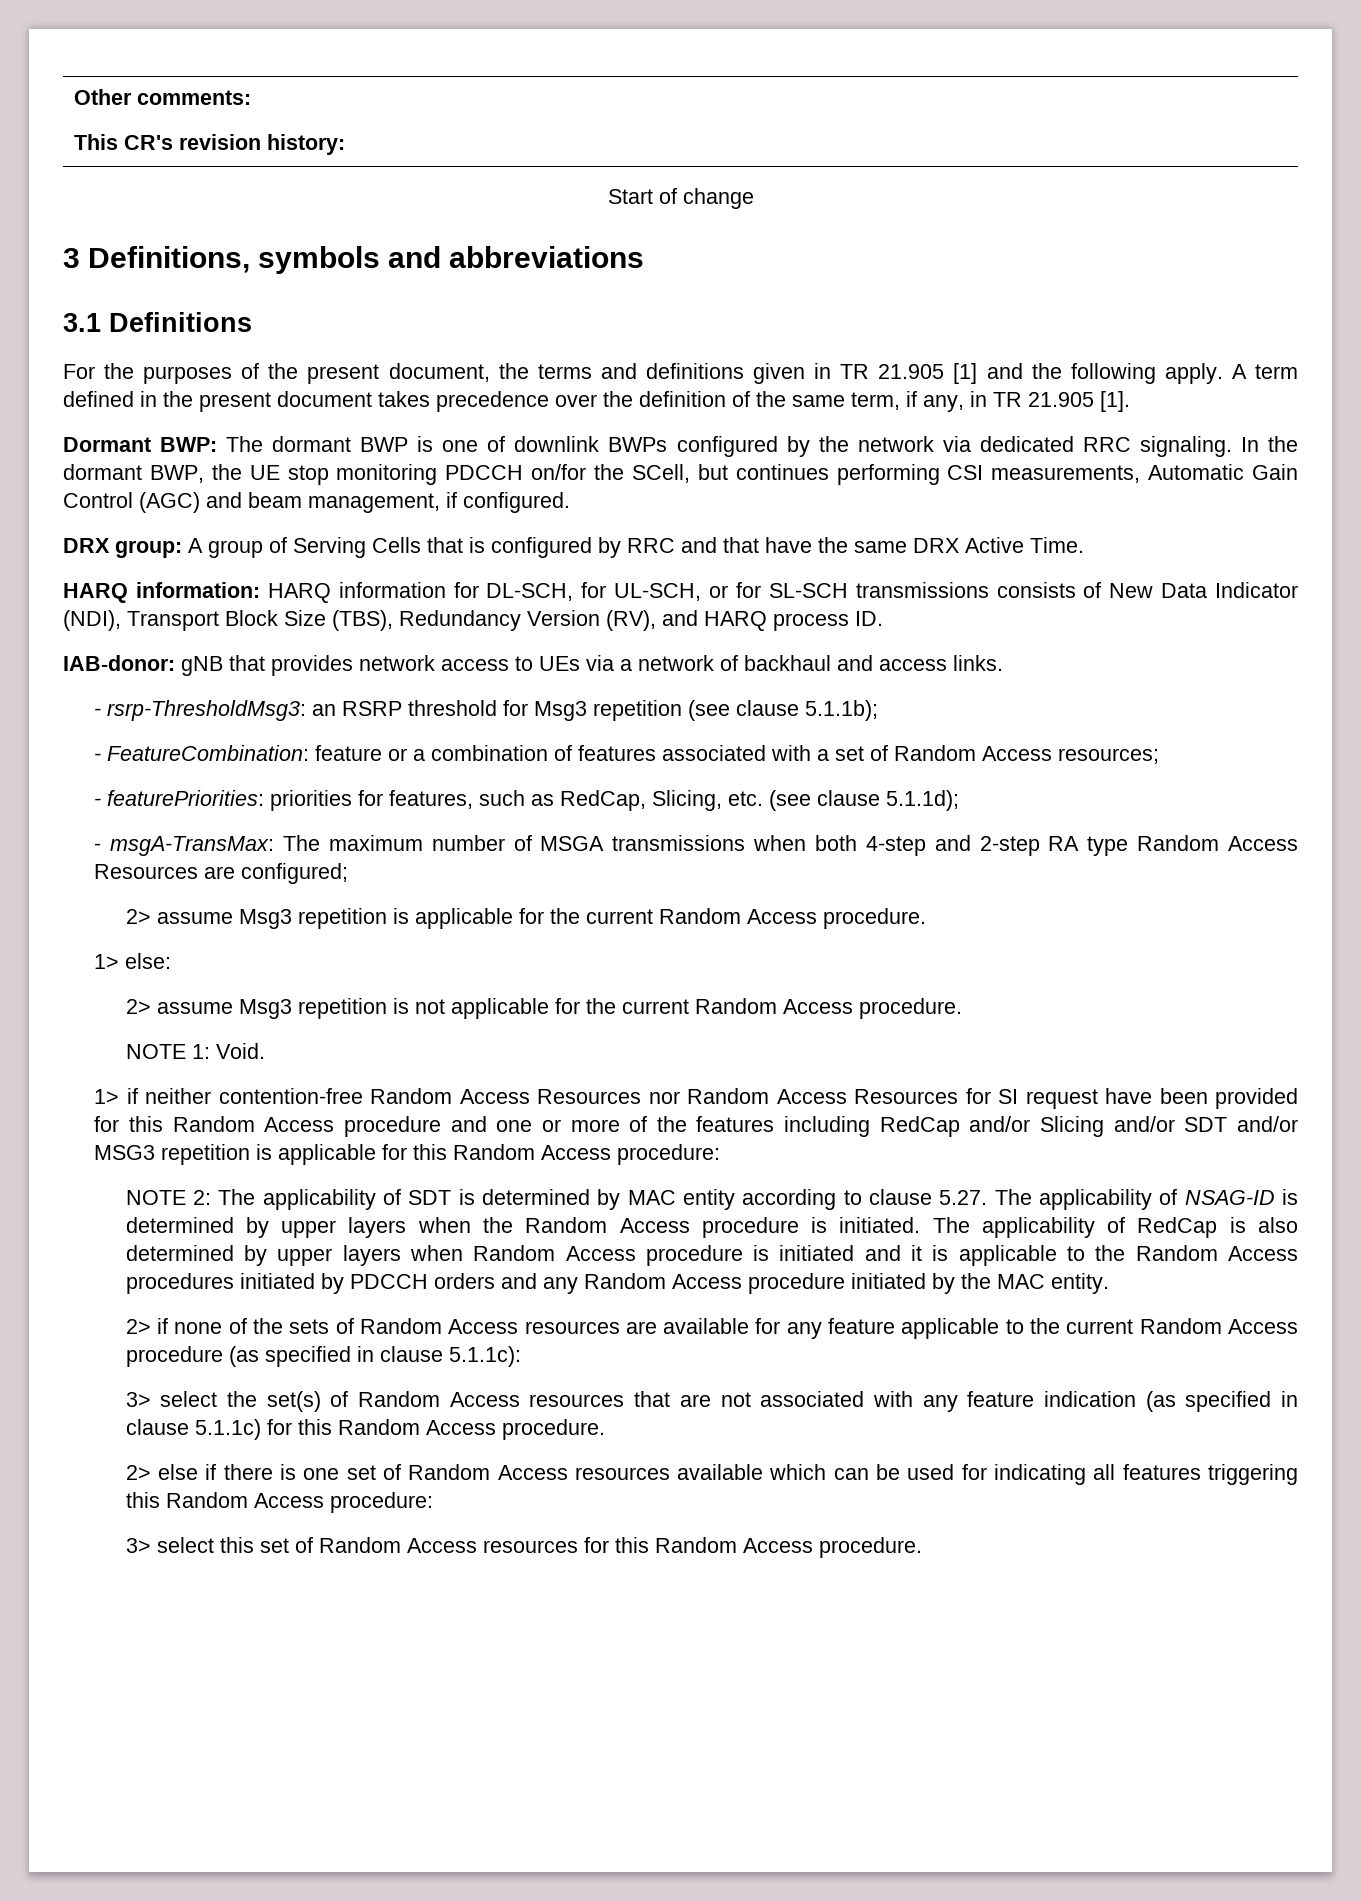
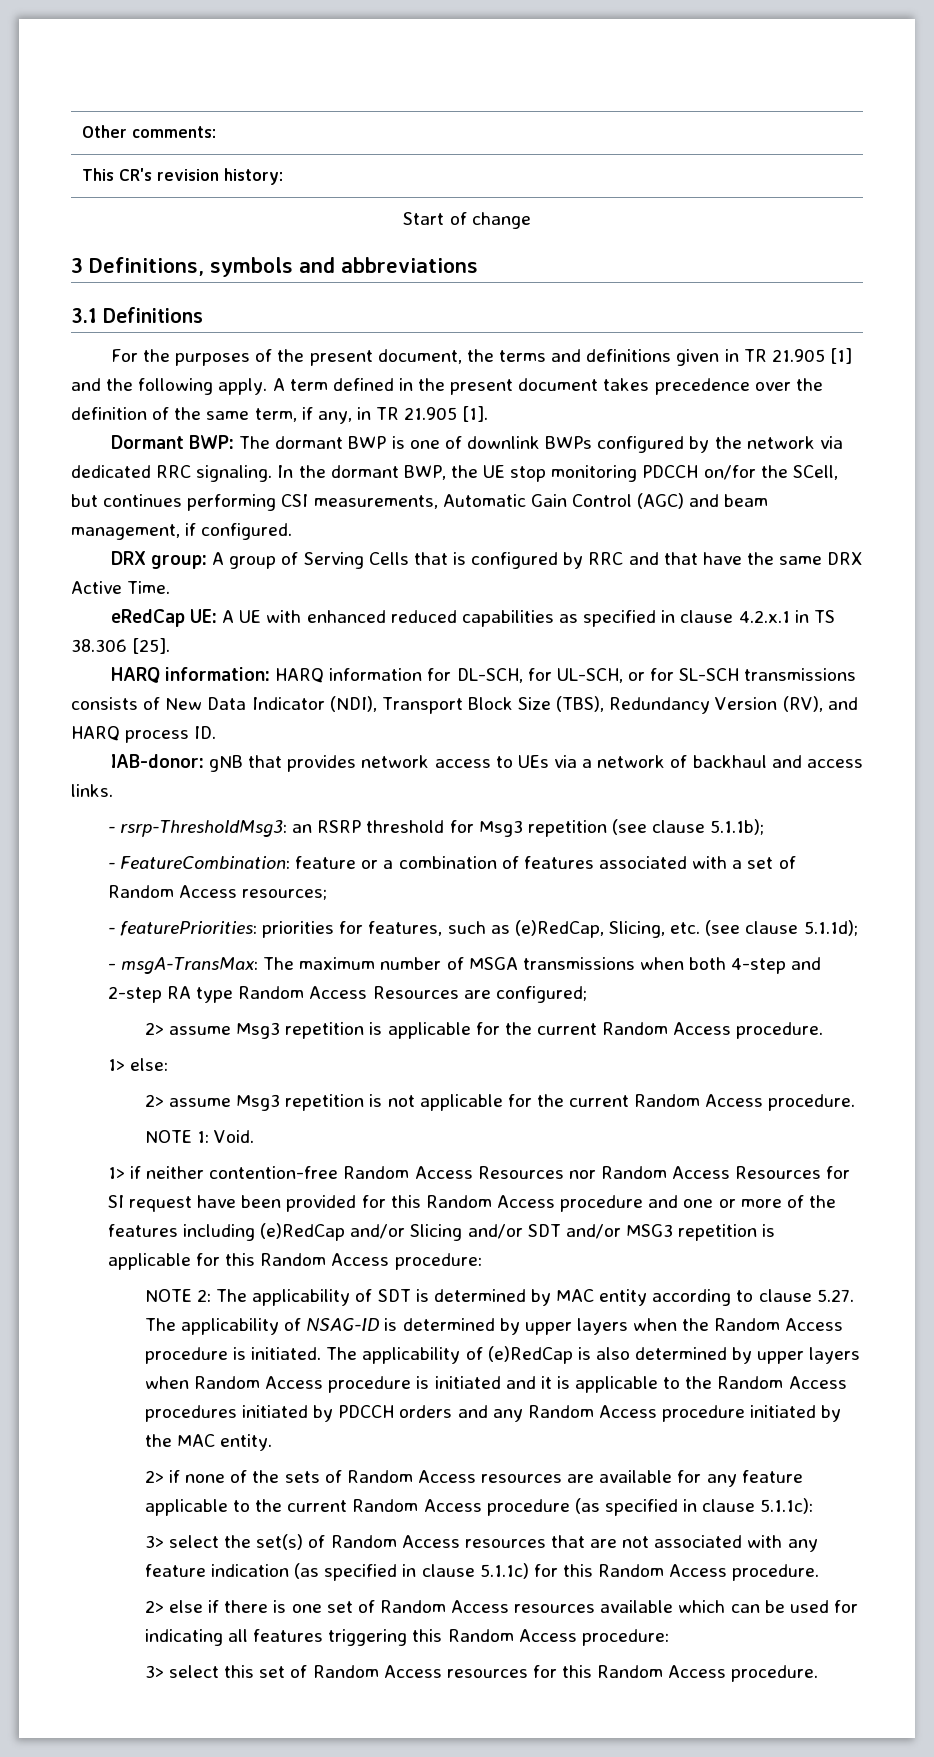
(1084, 545) none -> [110,609,835,627] [71,638,171,654] // eRedCap UE: A UE with enhanced reduced capabilities as specified in clause 4.2.x.1 in TS 38.306 [25].
[560,790,647,811] RedCap, -> [514,920,604,938] (e)RedCap,
[879,1116,960,1137] RedCap -> [260,1223,346,1241] (e)RedCap
[1137,1217,1218,1238] RedCap -> [487,1346,573,1364] (e)RedCap

